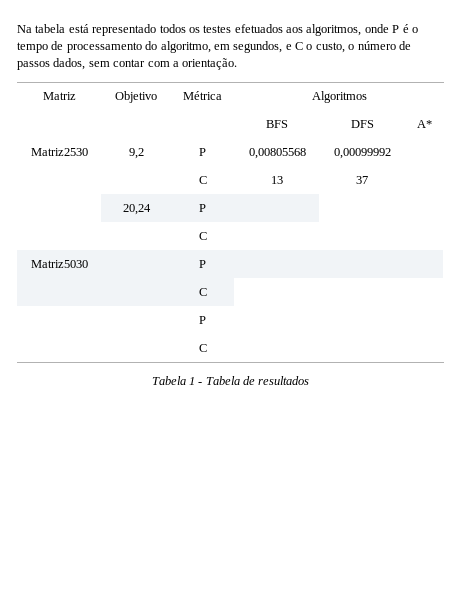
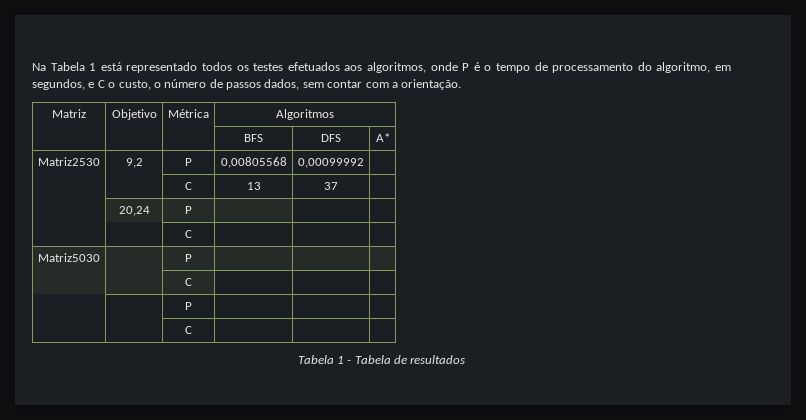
[35,24,66,33] tabela -> [50,62,97,71] Tabela 1

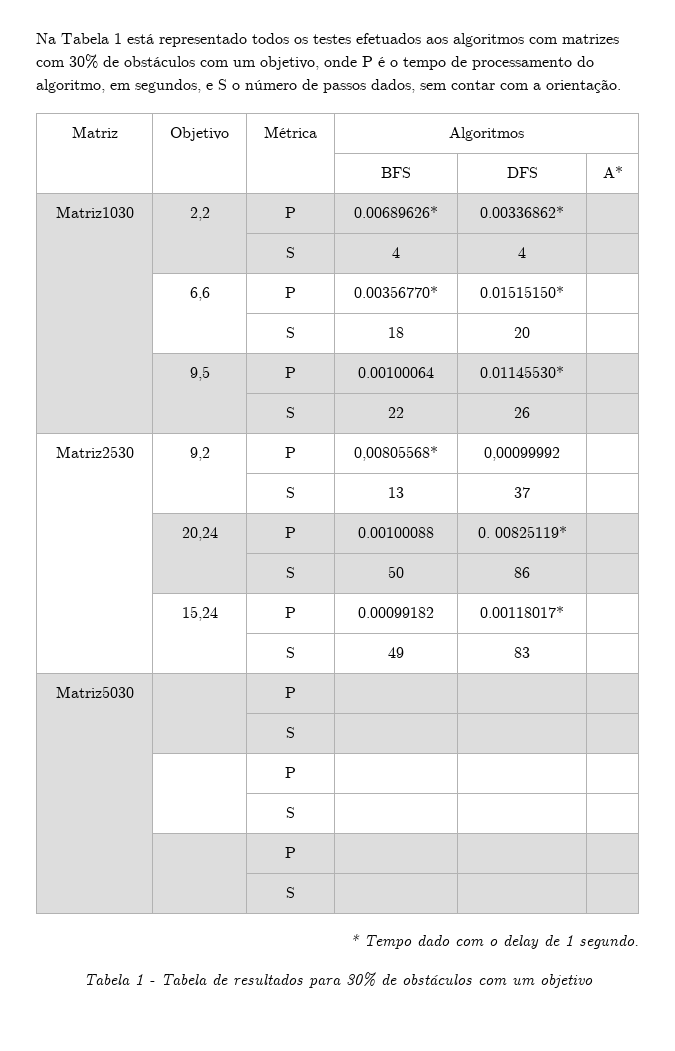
[367,62,426,73] algoritmos, -> [453,33,619,47] [36,54,319,70] algoritmos com matrizes com 30% de obstáculos com um objetivo,
[97,80,151,90] C o custo, -> [218,79,227,90] S
(390, 137) none -> [55,206,134,218] [189,207,210,221] [285,207,296,218] [354,206,438,218] [480,206,564,218] [286,247,295,258] [392,247,400,258] [518,247,526,258] [189,287,210,301] [285,287,296,298] [354,286,438,298] [480,286,564,298] [286,327,295,338] [388,327,404,338] [514,327,530,338] [189,366,210,381] [285,367,296,378] [358,367,434,378] [480,366,564,378] [286,407,295,418] [388,407,404,418] [514,407,530,418] // Matriz1030 | 2,2 | P | 0.00689626* | 0.00336862* | // | | S | 4 | 4 | // | 6,6 | P | 0.00356770* | 0.01515150* | // | | S | 18 | 20 | // | 9,5 | P | 0.00100064 | 0.01145530* | // | | S | 22 | 26 |
[220,157,287,168] 0,00805568 -> [354,446,438,461] 0,00805568*
[185,182,192,190] C -> [286,487,295,498] S
[185,230,192,238] | | // | | C | | -> [358,527,434,538] [477,526,567,538] [286,567,295,578] [388,566,404,578] [514,567,530,578] [181,606,218,621] [285,607,296,618] [358,607,434,618] [480,606,564,618] [286,647,295,658] [388,647,404,658] [514,647,530,658] 0.00100088 | 0. 00825119* | // | | S | 50 | 86 | // | 15,24 | P | 0.00099182 | 0.00118017* | // | | S | 49 | 83
[185,278,192,286] [185,302,192,310] [185,326,192,334] C | | | // | | P | | | // | | C | | | -> [286,727,295,738] [285,767,296,778] [286,807,295,818] [285,847,296,858] [286,887,295,898] [350,934,639,949] S | | | // | | P | | | // | | S | | | // | | P | | | // | | S | | | // * Tempo dado com o delay de 1 segundo.
(466, 359) none -> [308,972,593,988] para 30% de obstáculos com um objetivo

